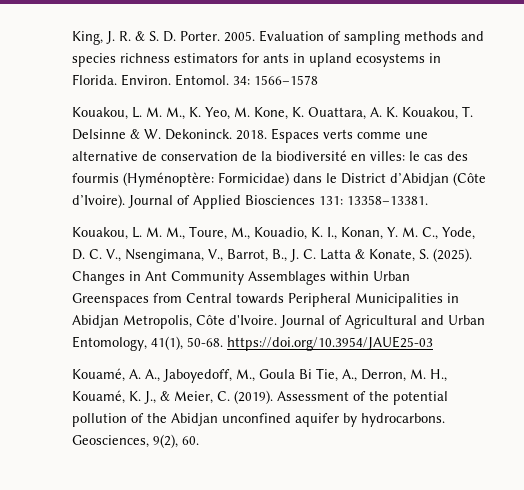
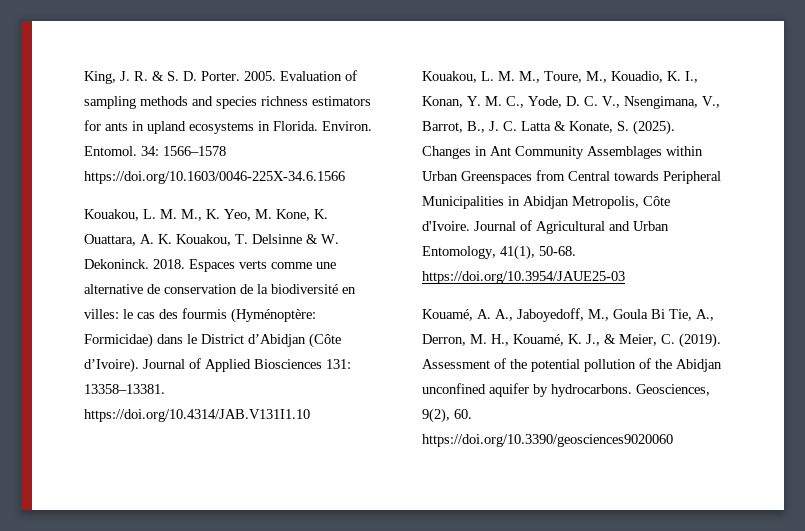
(318, 80) none -> [84,171,345,184] https://doi.org/10.1603/0046-225X-34.6.1566
(428, 200) none -> [84,409,310,422] https://doi.org/10.4314/JAB.V131I1.10
(199, 440) none -> [422,434,673,447] https://doi.org/10.3390/geosciences9020060

